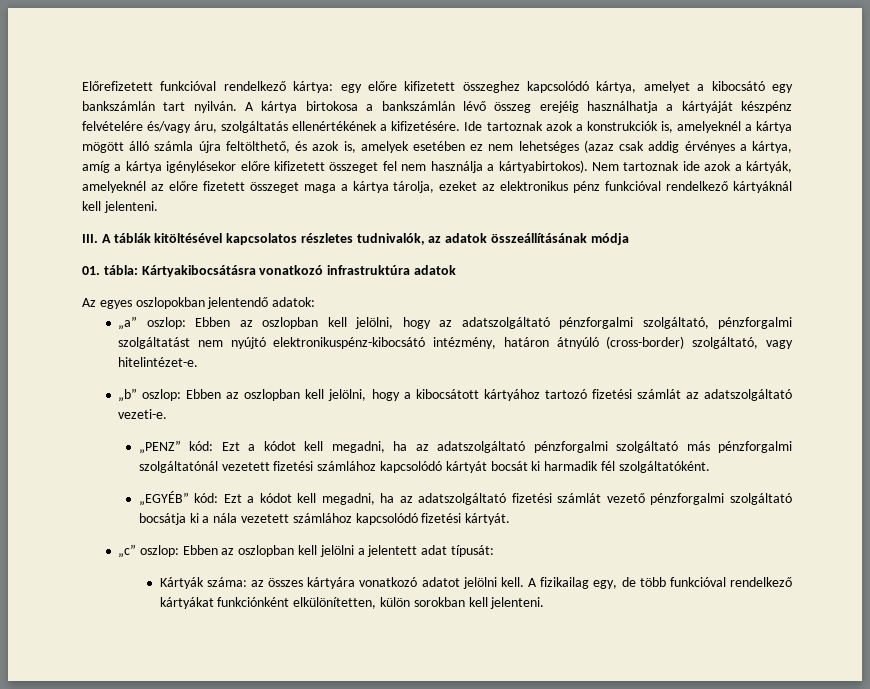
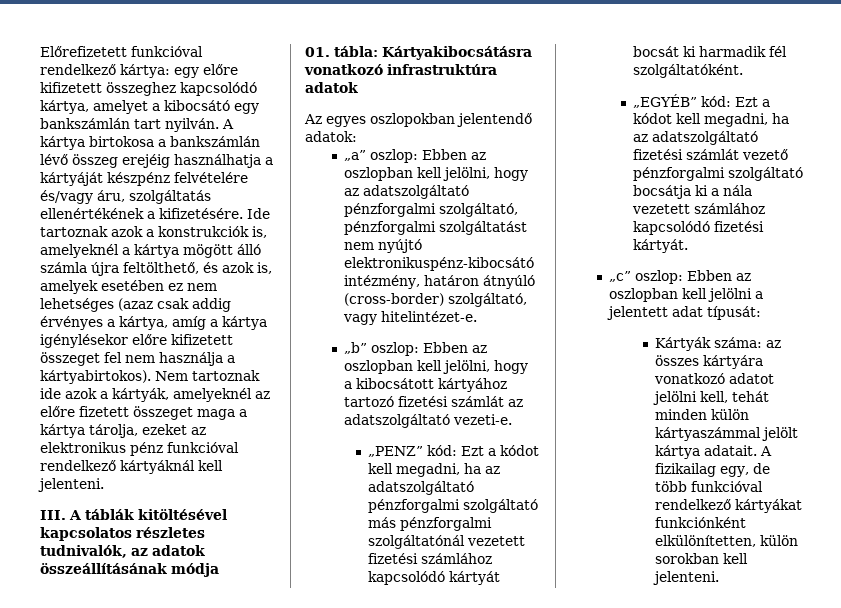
[500,577,524,587] kell. -> [700,391,770,403] [655,409,750,420] [655,427,799,441] [655,445,758,459] kell, tehát minden külön kártyaszámmal jelölt kártya adatait.

